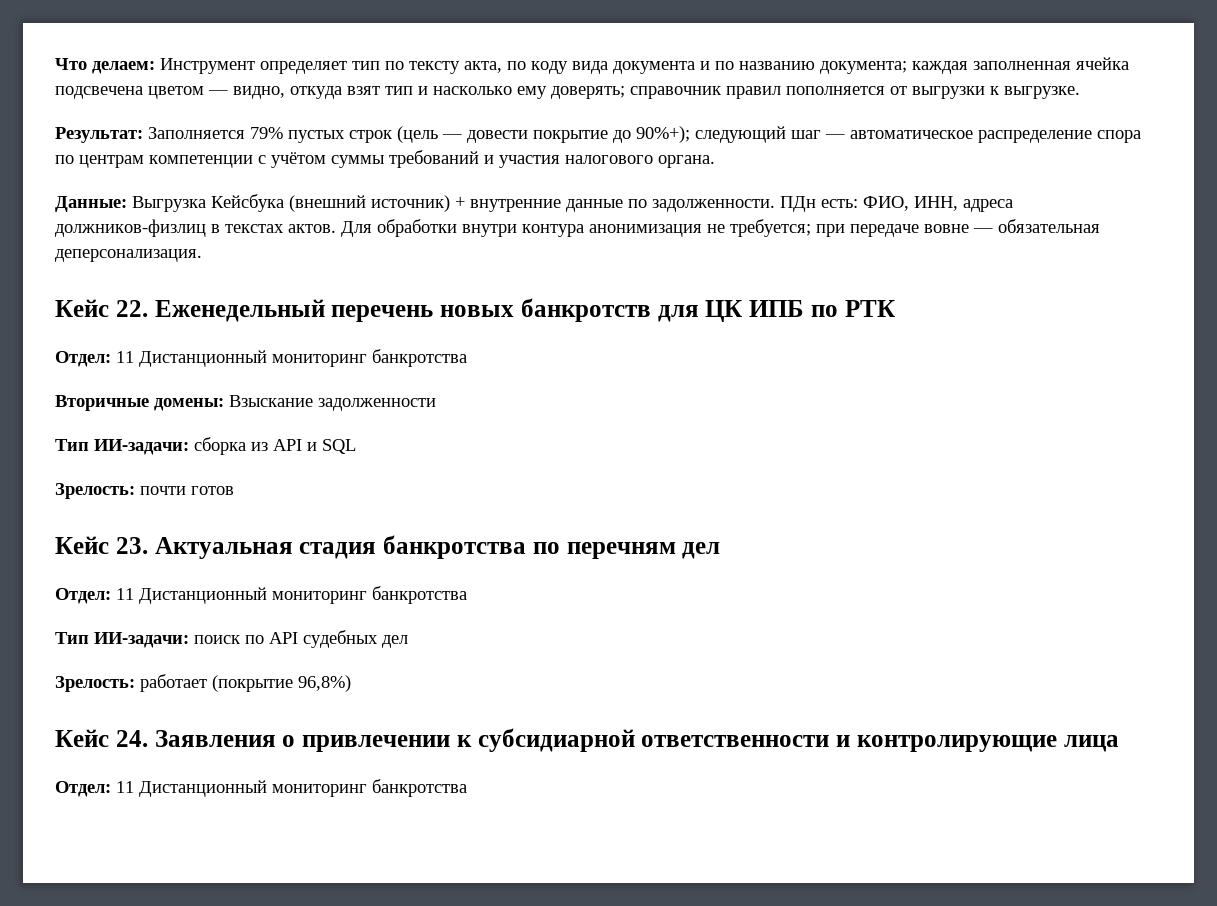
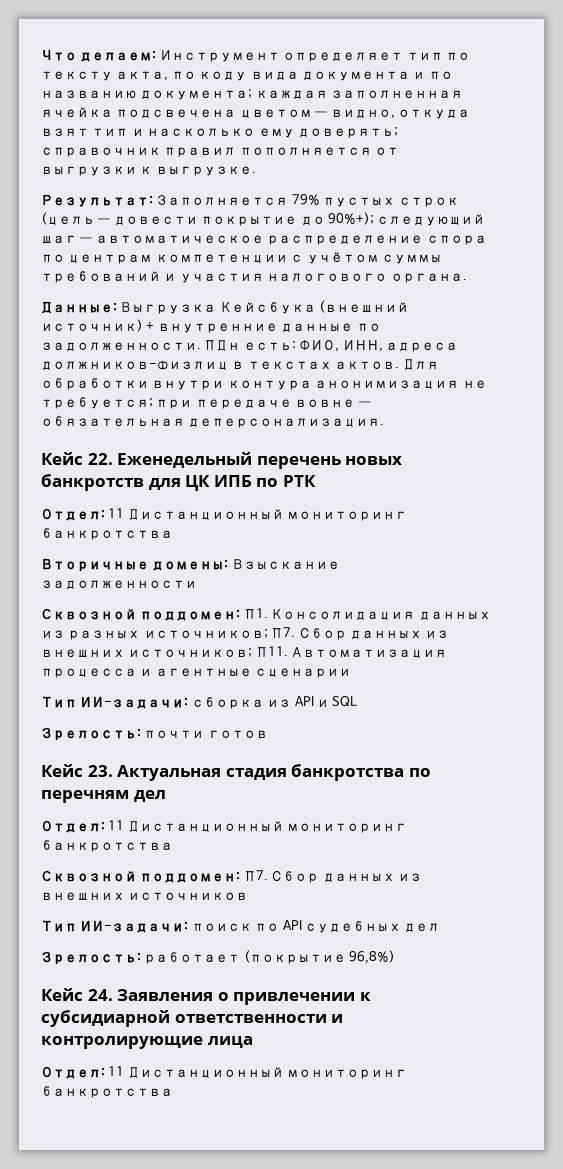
(436, 404) none -> [41,608,491,621] [41,627,450,640] [41,646,448,658] [41,668,352,678] // Сквозной поддомен: П1. Консолидация данных из разных источников; П7. Сбор данных из внешних источников; П11. Автоматизация процесса и агентные сценарии
(467, 595) none -> [41,870,422,883] [41,892,249,901] // Сквозной поддомен: П7. Сбор данных из внешних источников

